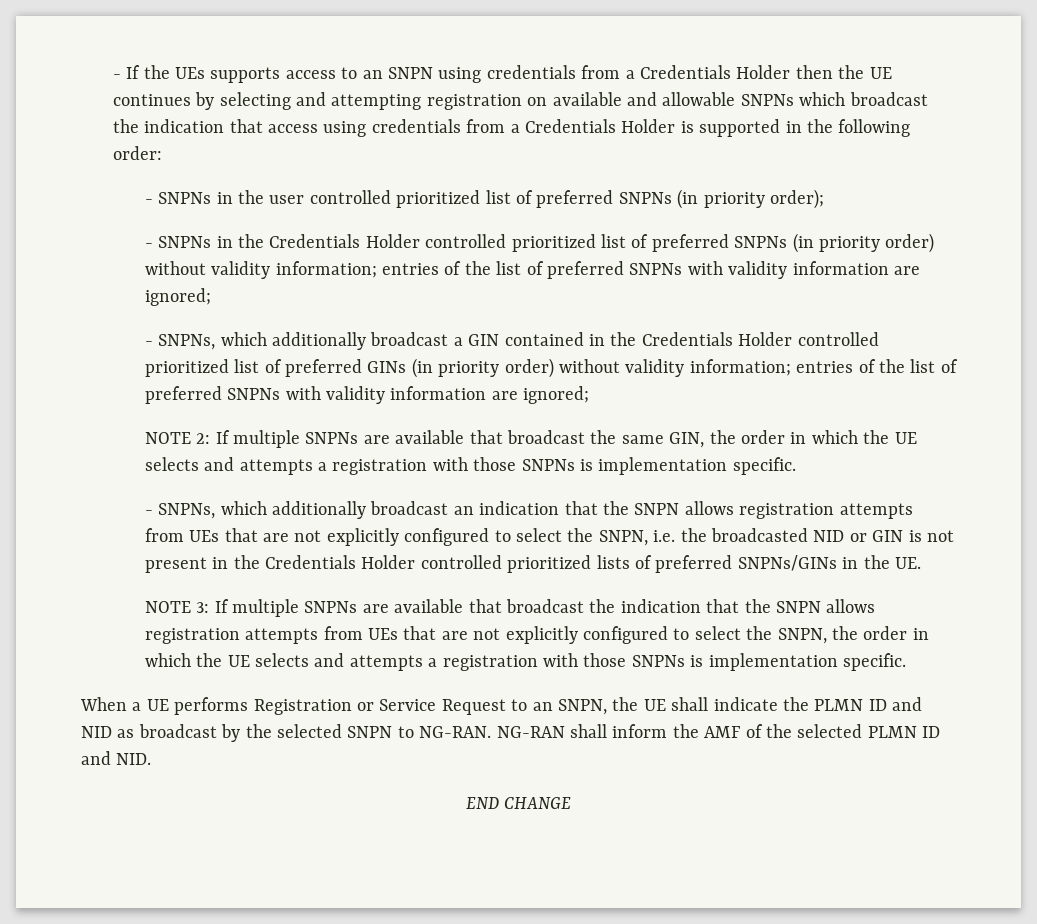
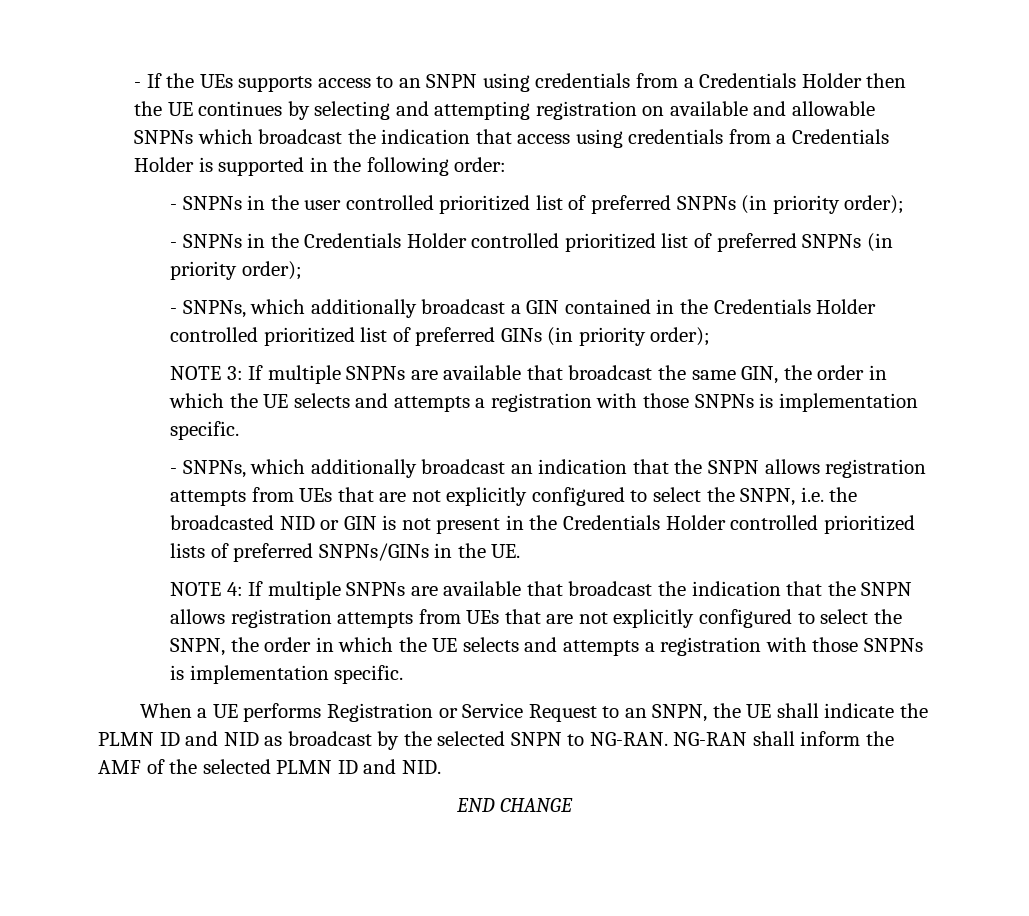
[885,233,935,253] [144,261,920,279] [144,288,211,306] order) without validity information; entries of the list of preferred SNPNs with validity information are ignored; -> [241,261,302,280] order);
[504,358,958,378] [144,386,590,404] [144,432,211,444] order) without validity information; entries of the list of preferred SNPNs with validity information are ignored; // NOTE 2: -> [650,327,711,346] [170,366,243,380] order); // NOTE 3:
[196,602,210,613] 3: -> [226,582,243,596] 4:

